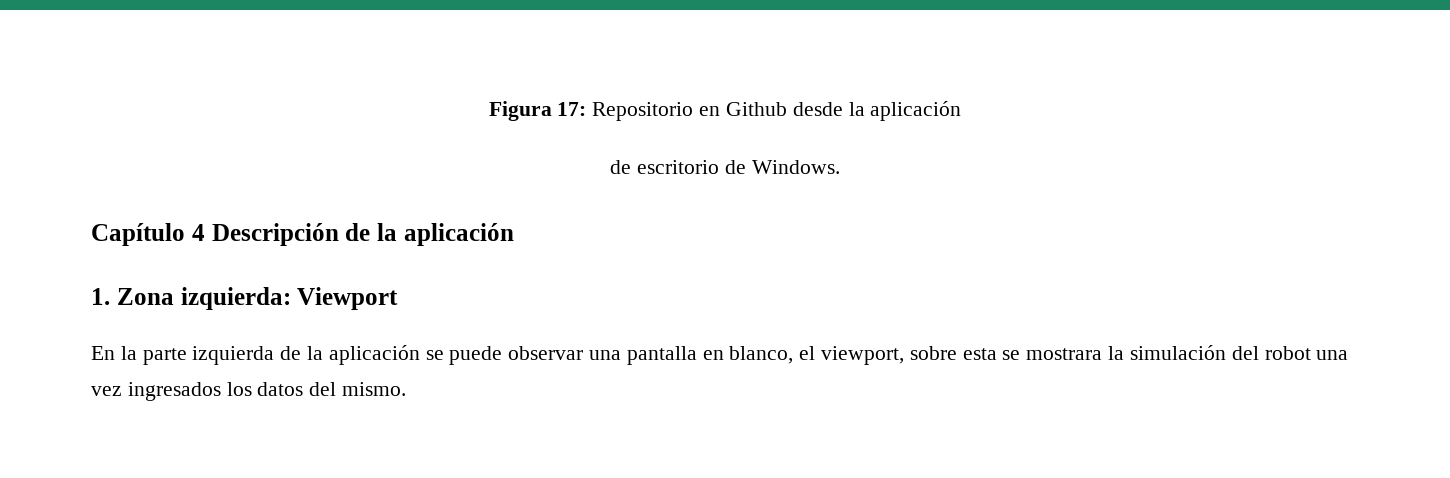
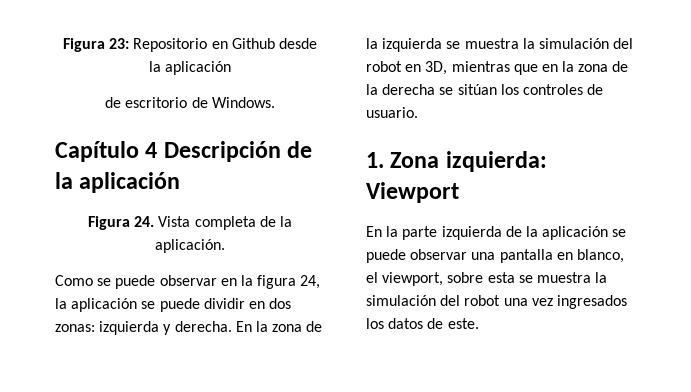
[488,101,587,121] Figura 17: -> [63,38,130,52] Figura 23:
(514, 234) none -> [88,216,292,230] [155,239,225,253] [55,275,321,289] [55,298,292,312] [55,321,323,335] [366,38,634,52] [366,61,629,75] [366,84,604,95] [366,107,418,118] // Figura 24. Vista completa de la aplicación. // Como se puede observar en la figura 24, la aplicación se puede dividir en dos zonas: izquierda y derecha. En la zona de la izquierda se muestra la simulación del robot en 3D, mientras que en la zona de la derecha se sitúan los controles de usuario.
[1026,348,1103,360] mostrara -> [536,272,591,283] muestra
[309,382,407,396] del mismo. -> [427,318,479,329] de este.

